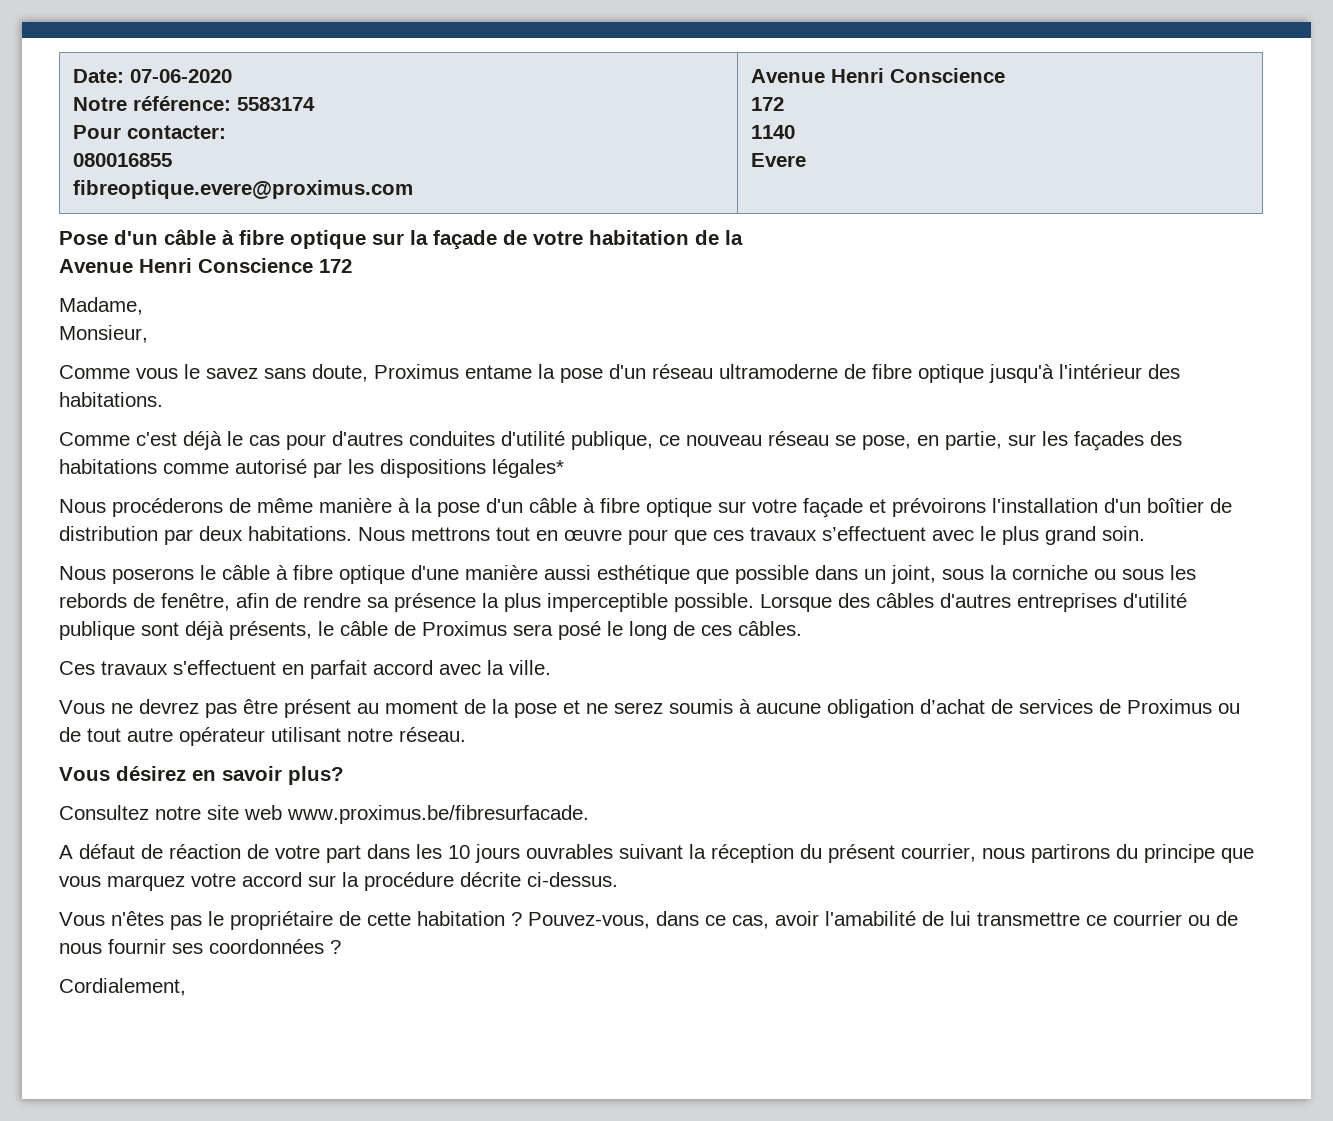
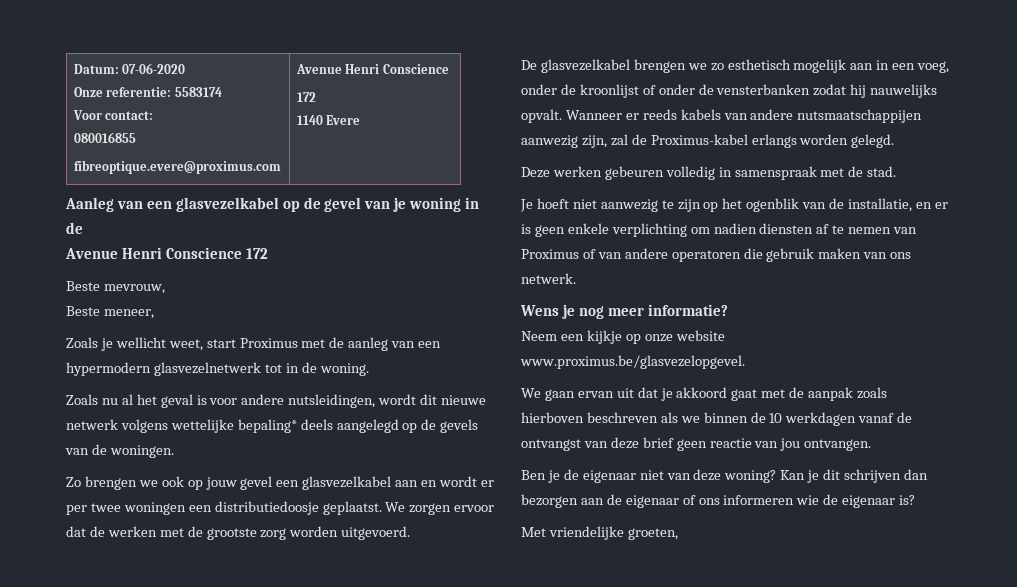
[73,69,125,83] Date: -> [73,64,119,74] Datum:
[73,96,232,111] Notre référence: -> [73,87,172,97] Onze referentie:
[73,125,227,139] Pour contacter: -> [72,110,154,120] Voor contact:
(796, 132) // -> (323, 120) none
[59,229,743,250] Pose d'un câble à fibre optique sur la façade de votre habitation de la -> [65,197,480,212] [66,222,83,234] Aanleg van een glasvezelkabel op de gevel van je woning in de
[59,297,143,315] [59,325,148,343] [59,364,1180,383] [59,392,163,407] [59,431,1182,451] [59,459,564,478] [59,498,1232,518] [59,526,1145,545] [59,565,1196,584] [59,593,1187,612] [59,621,802,640] [59,660,551,679] [59,699,1240,718] [59,727,466,746] [59,766,344,785] [59,805,589,824] [59,844,1254,863] [59,872,618,891] [59,911,1238,930] [59,939,341,954] [59,978,186,996] Madame, // Monsieur, // Comme vous le savez sans doute, Proximus entame la pose d'un réseau ultramoderne de fibre optique jusqu'à l'intérieur des habitations. // Comme c'est déjà le cas pour d'autres conduites d'utilité publique, ce nouveau réseau se pose, en partie, sur les façades des habitations comme autorisé par les dispositions légales* // Nous procéderons de même manière à la pose d'un câble à fibre optique sur votre façade et prévoirons l'installation d'un boîtier de distribution par deux habitations. Nous mettrons tout en œuvre pour que ces travaux s’effectuent avec le plus grand soin. // Nous poserons le câble à fibre optique d'une manière aussi esthétique que possible dans un joint, sous la corniche ou sous les rebords de fenêtre, afin de rendre sa présence la plus imperceptible possible. Lorsque des câbles d'autres entreprises d'utilité publique sont déjà présents, le câble de Proximus sera posé le long de ces câbles. // Ces travaux s'effectuent en parfait accord avec la ville. // Vous ne devrez pas être présent au moment de la pose et ne serez soumis à aucune obligation d’achat de services de Proximus ou de tout autre opérateur utilisant notre réseau. // Vous désirez en savoir plus? // Consultez notre site web www.proximus.be/fibresurfacade. // A défaut de réaction de votre part dans les 10 jours ouvrables suivant la réception du présent courrier, nous partirons du principe que vous marquez votre accord sur la procédure décrite ci-dessus. // Vous n'êtes pas le propriétaire de cette habitation ? Pouvez-vous, dans ce cas, avoir l'amabilité de lui transmettre ce courrier ou de nous fournir ses coordonnées ? // Cordialement, -> [66,281,165,294] [66,306,154,319] [66,337,442,351] [66,362,369,376] [66,394,487,408] [66,419,479,433] [65,444,174,458] [66,476,494,490] [66,501,495,515] [66,526,411,540] [521,59,950,73] [521,84,938,98] [521,109,923,123] [521,134,895,148] [521,166,897,180] [520,198,948,212] [521,223,918,237] [521,248,912,262] [521,273,576,284] [520,304,728,319] [521,330,725,344] [520,355,745,369] [521,387,888,401] [521,412,913,426] [521,437,872,451] [521,469,928,483] [521,494,916,508] [521,526,678,540] Beste mevrouw, // Beste meneer, // Zoals je wellicht weet, start Proximus met de aanleg van een hypermodern glasvezelnetwerk tot in de woning. // Zoals nu al het geval is voor andere nutsleidingen, wordt dit nieuwe netwerk volgens wettelijke bepaling* deels aangelegd op de gevels van de woningen. // Zo brengen we ook op jouw gevel een glasvezelkabel aan en wordt er per twee woningen een distributiedoosje geplaatst. We zorgen ervoor dat de werken met de grootste zorg worden uitgevoerd. // De glasvezelkabel brengen we zo esthetisch mogelijk aan in een voeg, onder de kroonlijst of onder de vensterbanken zodat hij nauwelijks opvalt. Wanneer er reeds kabels van andere nutsmaatschappijen aanwezig zijn, zal de Proximus-kabel erlangs worden gelegd. // Deze werken gebeuren volledig in samenspraak met de stad. // Je hoeft niet aanwezig te zijn op het ogenblik van de installatie, en er is geen enkele verplichting om nadien diensten af te nemen van Proximus of van andere operatoren die gebruik maken van ons netwerk. // Wens je nog meer informatie? // Neem een kijkje op onze website www.proximus.be/glasvezelopgevel. // We gaan ervan uit dat je akkoord gaat met de aanpak zoals hierboven beschreven als we binnen de 10 werkdagen vanaf de ontvangst van deze brief geen reactie van jou ontvangen. // Ben je de eigenaar niet van deze woning? Kan je dit schrijven dan bezorgen aan de eigenaar of ons informeren wie de eigenaar is? // Met vriendelijke groeten,

